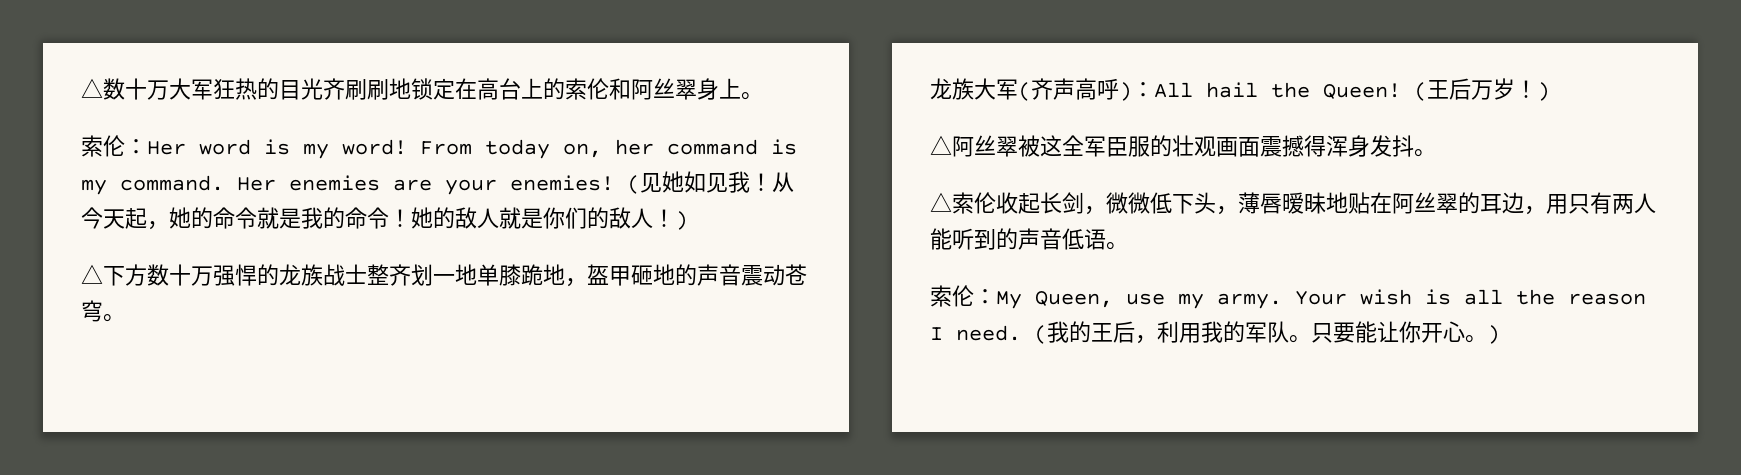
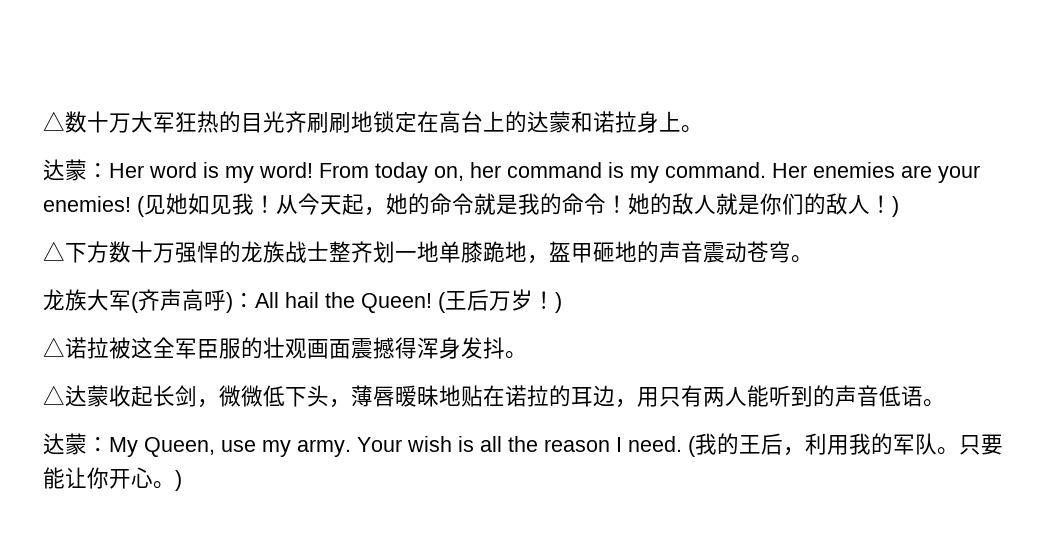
[565,78,697,100] 索伦和阿丝翠 -> [527,111,637,133] 达蒙和诺拉
[81,135,125,157] 索伦 -> [43,159,87,181] 达蒙
[952,135,1018,157] 阿丝翠 -> [65,337,109,359] 诺拉
[952,192,996,214] 索伦 -> [65,385,109,407] 达蒙
[1392,192,1458,214] 阿丝翠 -> [505,385,549,407] 诺拉
[930,285,974,307] 索伦 -> [43,433,87,455] 达蒙

